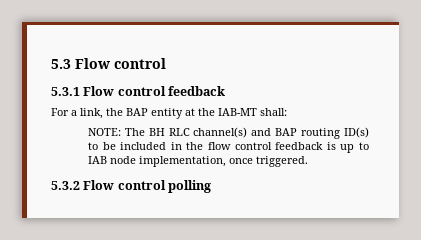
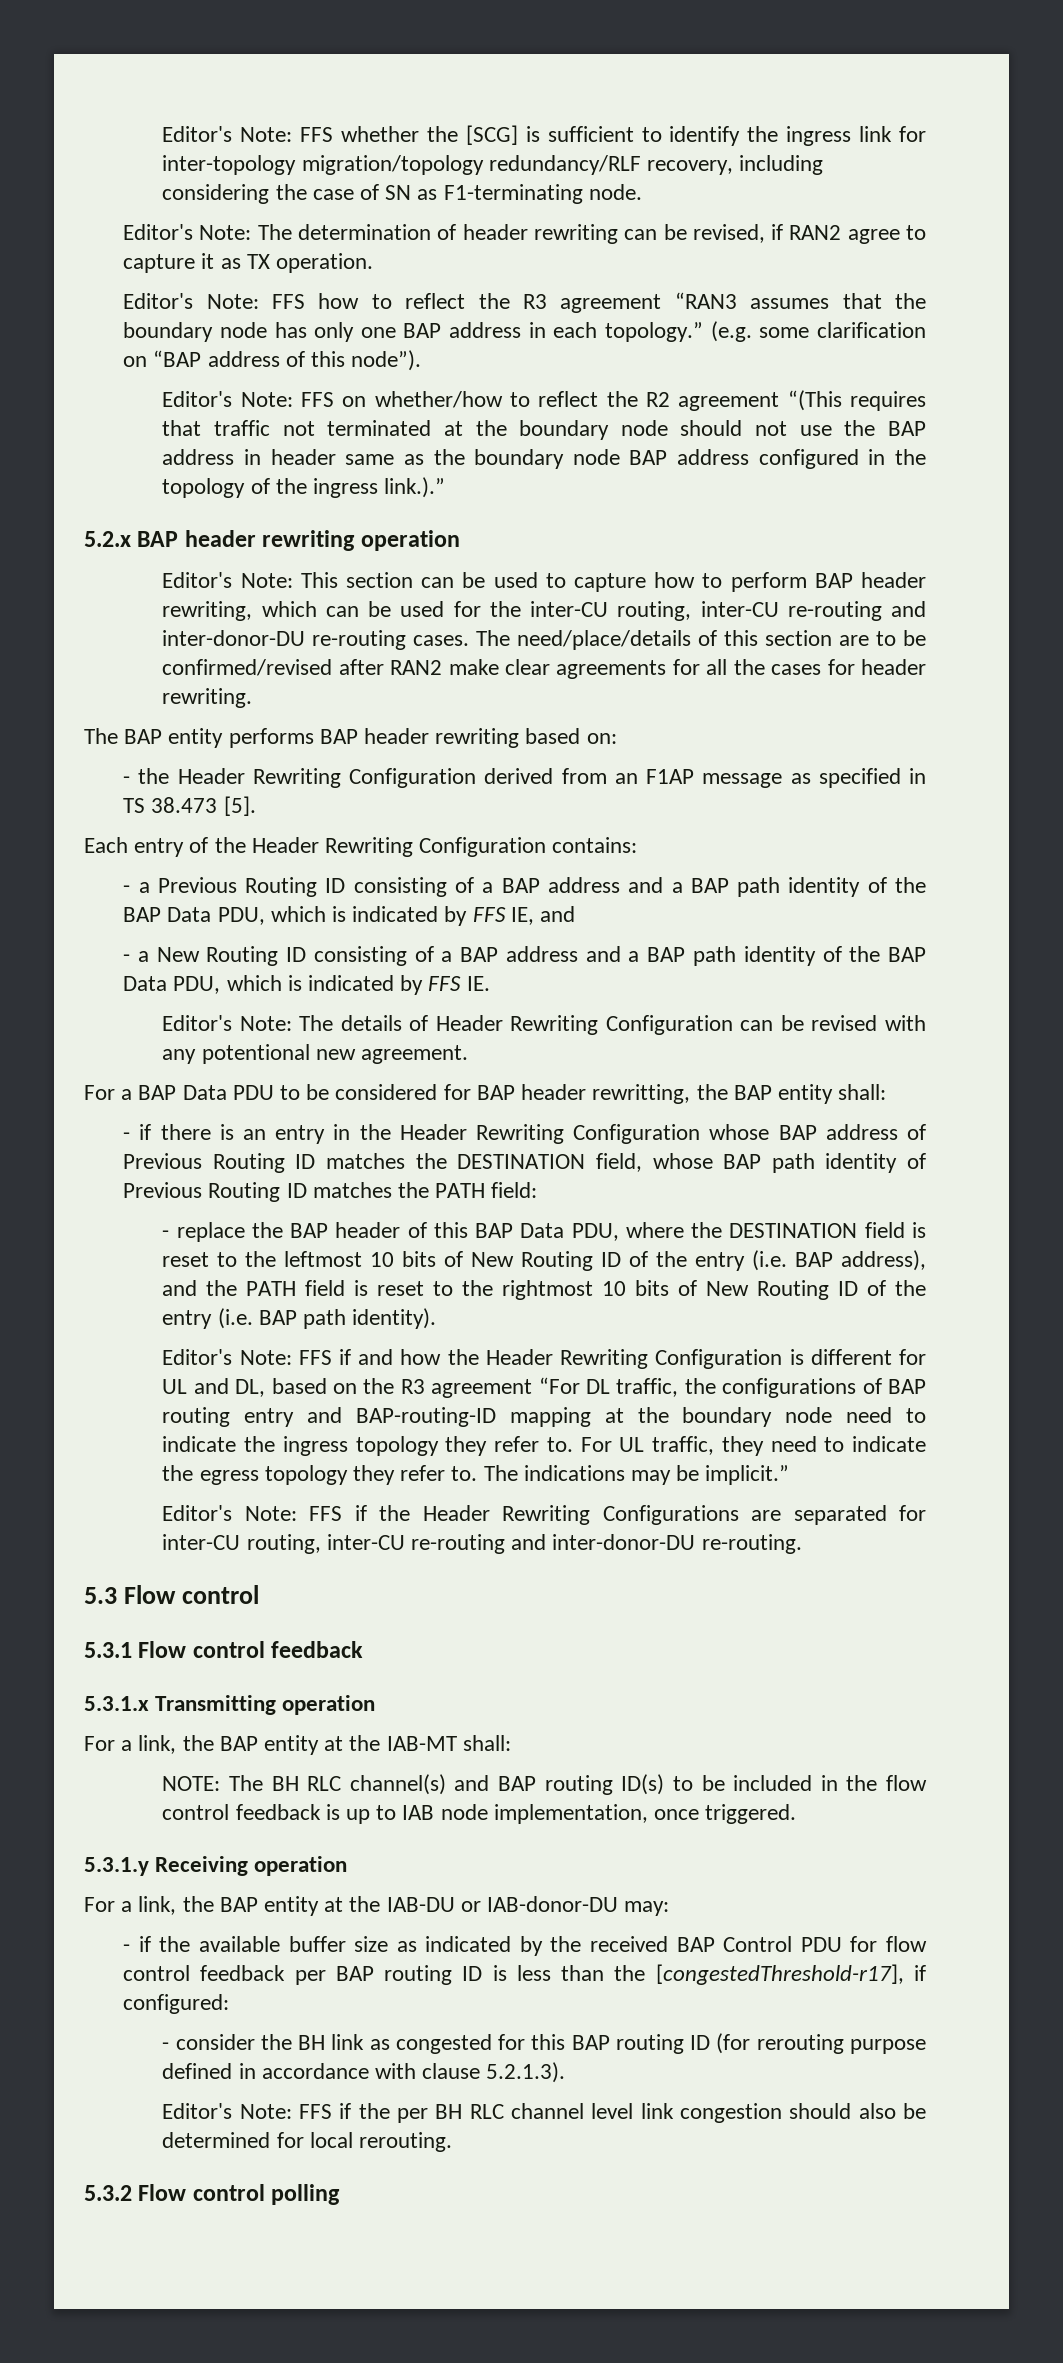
(51, 64) none -> [162,125,926,146] [162,155,824,175] [162,184,642,204] [123,224,926,244] [123,253,374,273] [123,292,926,313] [123,321,926,342] [123,350,422,371] [162,390,927,411] [162,420,927,440] [162,449,927,469] [162,477,446,498] [84,530,460,551] [162,572,927,592] [162,601,927,621] [162,630,927,650] [162,659,926,679] [162,688,253,708] [84,728,617,748] [123,768,927,788] [123,796,256,816] [84,837,638,857] [123,877,927,897] [123,906,576,926] [123,946,926,966] [123,975,490,995] [162,1015,926,1035] [162,1044,469,1064] [84,1084,887,1104] [123,1124,926,1144] [123,1153,926,1173] [123,1182,538,1202] [162,1222,927,1242] [162,1250,927,1271] [162,1280,927,1300] [162,1308,437,1329] [162,1349,926,1369] [162,1377,926,1398] [162,1407,926,1427] [162,1436,927,1456] [162,1465,790,1485] [162,1505,927,1525] [162,1534,802,1554] Editor's Note: FFS whether the [SCG] is sufficient to identify the ingress link for inter-topology migration/topology redundancy/RLF recovery, including considering the case of SN as F1-terminating node. // Editor's Note: The determination of header rewriting can be revised, if RAN2 agree to capture it as TX operation. // Editor's Note: FFS how to reflect the R3 agreement “RAN3 assumes that the boundary node has only one BAP address in each topology.” (e.g. some clarification on “BAP address of this node”). // Editor's Note: FFS on whether/how to reflect the R2 agreement “(This requires that traffic not terminated at the boundary node should not use the BAP address in header same as the boundary node BAP address configured in the topology of the ingress link.).” // 5.2.x BAP header rewriting operation // Editor's Note: This section can be used to capture how to perform BAP header rewriting, which can be used for the inter-CU routing, inter-CU re-routing and inter-donor-DU re-routing cases. The need/place/details of this section are to be confirmed/revised after RAN2 make clear agreements for all the cases for header rewriting. // The BAP entity performs BAP header rewriting based on: // - the Header Rewriting Configuration derived from an F1AP message as specified in TS 38.473 [5]. // Each entry of the Header Rewriting Configuration contains: // - a Previous Routing ID consisting of a BAP address and a BAP path identity of the BAP Data PDU, which is indicated by FFS IE, and // - a New Routing ID consisting of a BAP address and a BAP path identity of the BAP Data PDU, which is indicated by FFS IE. // Editor's Note: The details of Header Rewriting Configuration can be revised with any potentional new agreement. // For a BAP Data PDU to be considered for BAP header rewritting, the BAP entity shall: // - if there is an entry in the Header Rewriting Configuration whose BAP address of Previous Routing ID matches the DESTINATION field, whose BAP path identity of Previous Routing ID matches the PATH field: // - replace the BAP header of this BAP Data PDU, where the DESTINATION field is reset to the leftmost 10 bits of New Routing ID of the entry (i.e. BAP address), and the PATH field is reset to the rightmost 10 bits of New Routing ID of the entry (i.e. BAP path identity). // Editor's Note: FFS if and how the Header Rewriting Configuration is different for UL and DL, based on the R3 agreement “For DL traffic, the configurations of BAP routing entry and BAP-routing-ID mapping at the boundary node need to indicate the ingress topology they refer to. For UL traffic, they need to indicate the egress topology they refer to. The indications may be implicit.” // Editor's Note: FFS if the Header Rewriting Configurations are separated for inter-CU routing, inter-CU re-routing and inter-donor-DU re-routing. //
(226, 91) none -> [84,1695,376,1715] // 5.3.1.x Transmitting operation
(308, 161) none -> [84,1856,348,1876] [84,1896,670,1916] [123,1936,927,1956] [123,1964,926,1985] [123,1994,230,2014] [162,2033,927,2054] [162,2062,566,2083] [162,2103,927,2123] [162,2132,453,2152] // 5.3.1.y Receiving operation // For a link, the BAP entity at the IAB-DU or IAB-donor-DU may: // - if the available buffer size as indicated by the received BAP Control PDU for flow control feedback per BAP routing ID is less than the [congestedThreshold-r17], if configured: // - consider the BH link as congested for this BAP routing ID (for rerouting purpose defined in accordance with clause 5.2.1.3). // Editor's Note: FFS if the per BH RLC channel level link congestion should also be determined for local rerouting.

